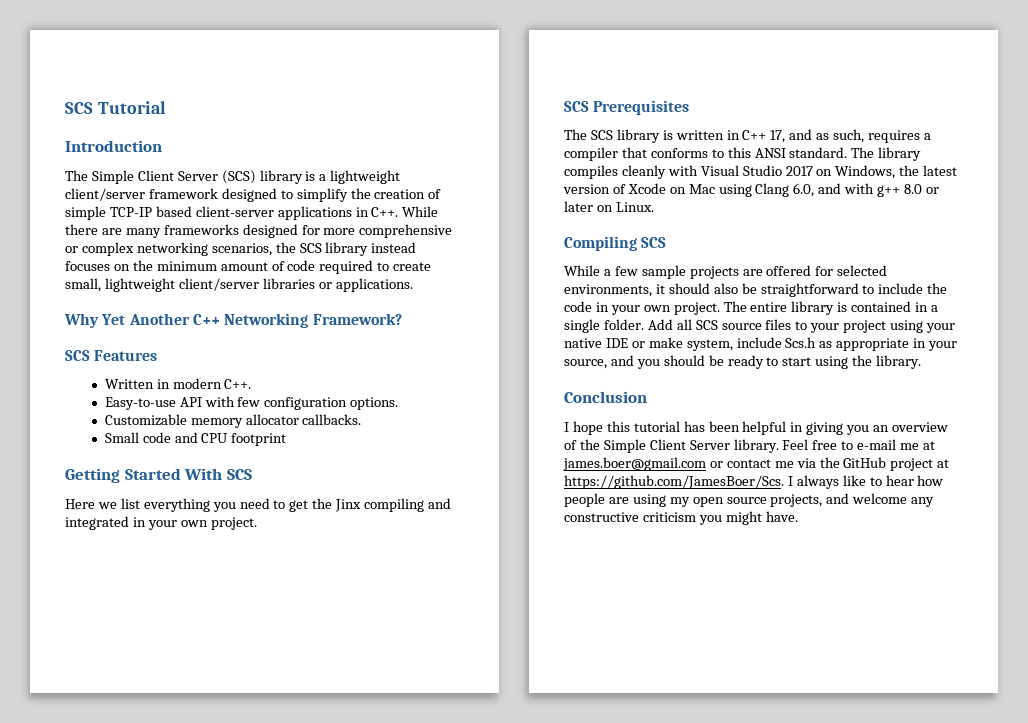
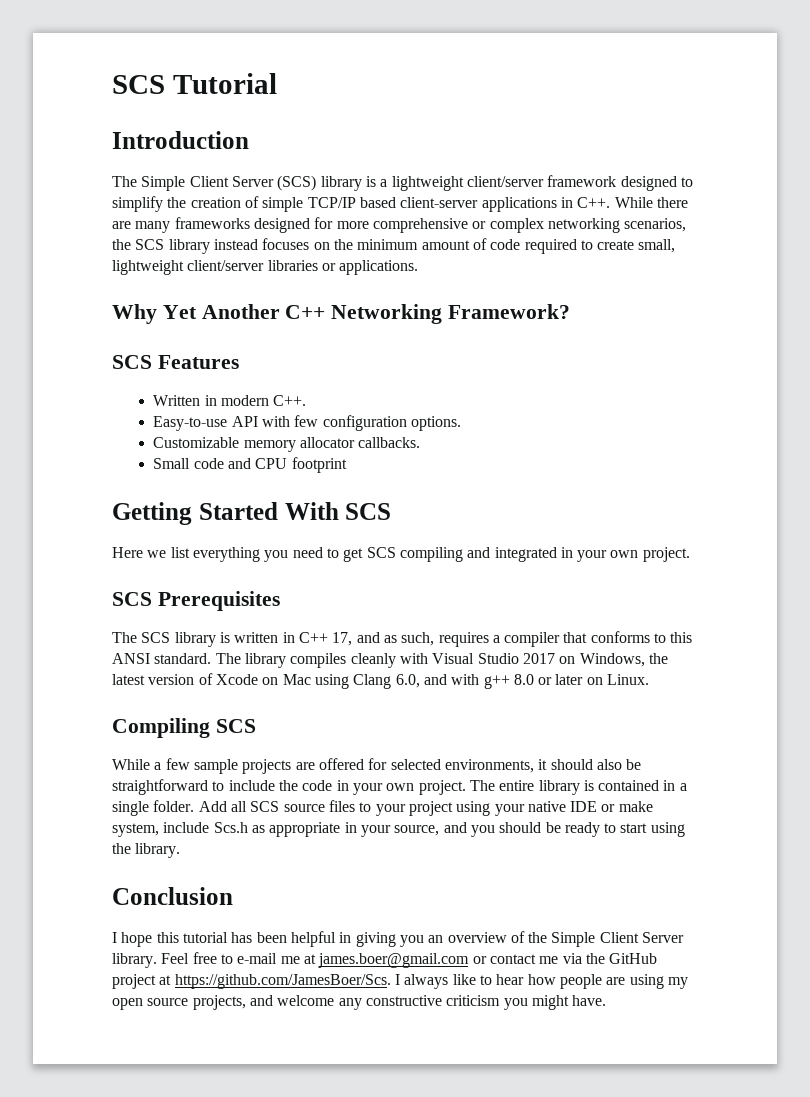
[109,207,152,217] TCP-IP -> [307,197,356,208] TCP/IP
[312,498,362,512] the Jinx -> [366,547,396,558] SCS

